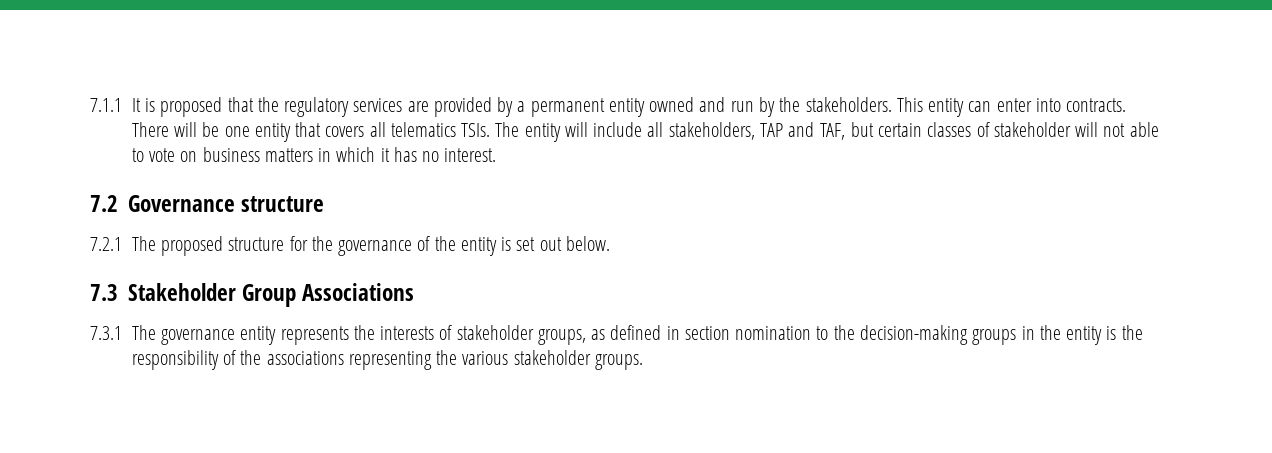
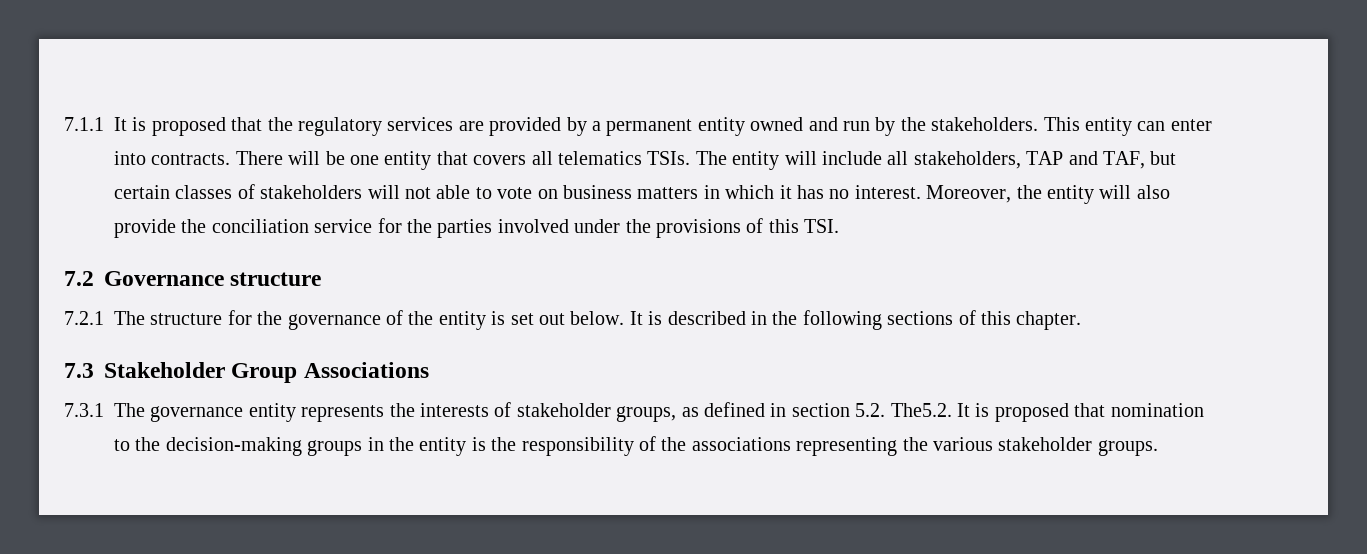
[993,122,1071,137] stakeholder -> [260,185,363,199] stakeholders
(497, 155) none -> [926,185,1170,204] [114,218,840,238] Moreover, the entity will also provide the conciliation service for the parties involved under the provisions of this TSI.
[161,236,224,256] proposed -> (145, 318) none
(610, 243) none -> [629,310,1082,330] It is described in the following sections of this chapter.
(730, 333) none -> [855,403,1106,422] 5.2. The5.2. It is proposed that

